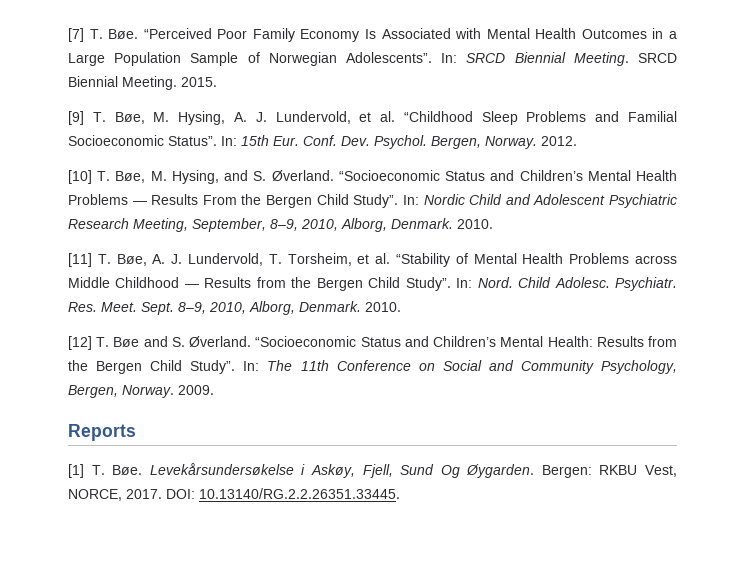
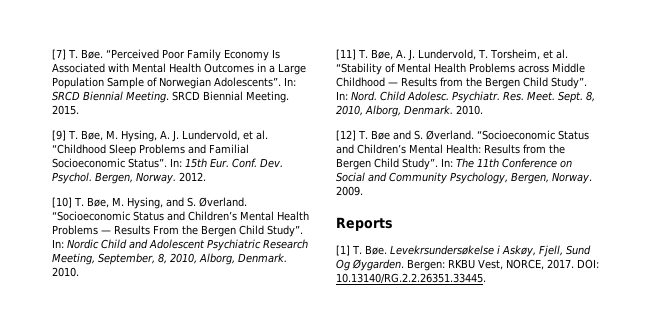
[270,219,298,231] 8–9, -> [158,253,167,264] 8,
[178,302,206,314] 8–9, -> [586,91,595,102] 8,
[149,463,294,475] Levekårsundersøkelse -> [389,245,494,255] Levekrsundersøkelse

